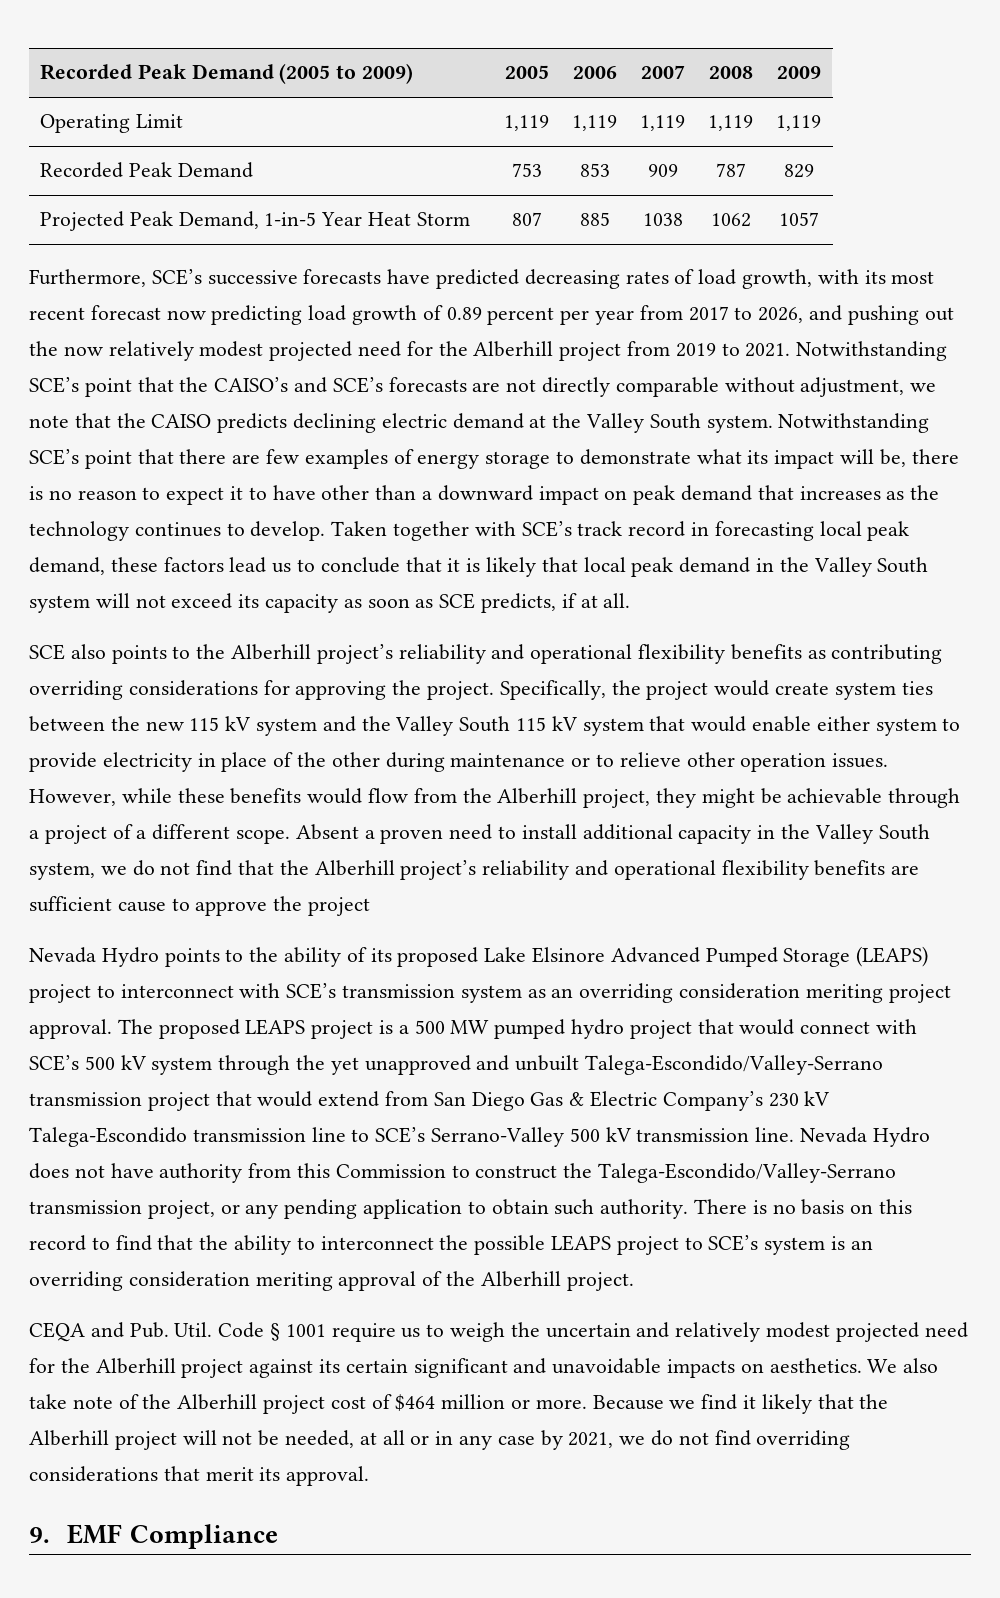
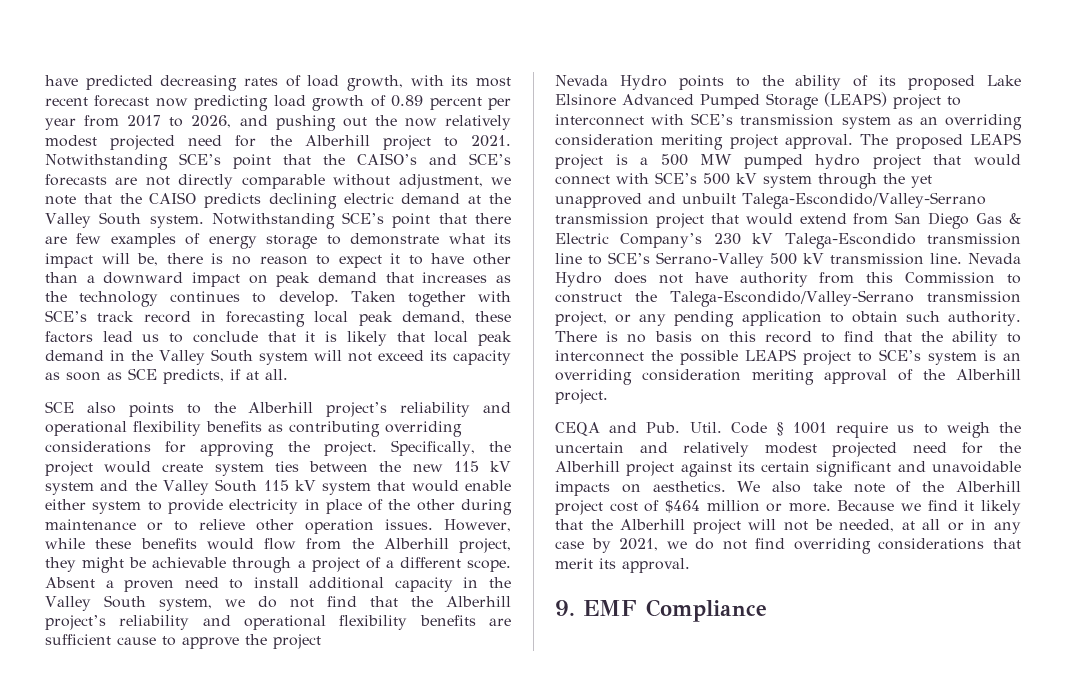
[40,63,414,84] [504,65,549,79] [572,66,617,79] [640,65,685,79] [708,66,753,79] [776,66,821,79] [40,114,183,133] [504,115,549,131] [572,115,617,131] [640,115,685,131] [708,115,753,131] [776,115,821,131] [40,162,253,178] [511,163,542,177] [579,163,610,177] [647,164,678,177] [715,163,746,177] [783,164,814,178] [40,211,470,231] [511,212,542,226] [579,212,610,226] [642,213,683,226] [710,213,751,227] [778,212,819,226] [29,269,382,287] Recorded Peak Demand (2005 to 2009) | 2005 | 2006 | 2007 | 2008 | 2009 // Operating Limit | 1,119 | 1,119 | 1,119 | 1,119 | 1,119 // Recorded Peak Demand | 753 | 853 | 909 | 787 | 829 // Projected Peak Demand, 1-in-5 Year Heat Storm | 807 | 885 | 1038 | 1062 | 1057 // Furthermore, SCE’s successive forecasts -> (45, 80) none
[627,341,716,357] from 2019 -> (431, 142) none

